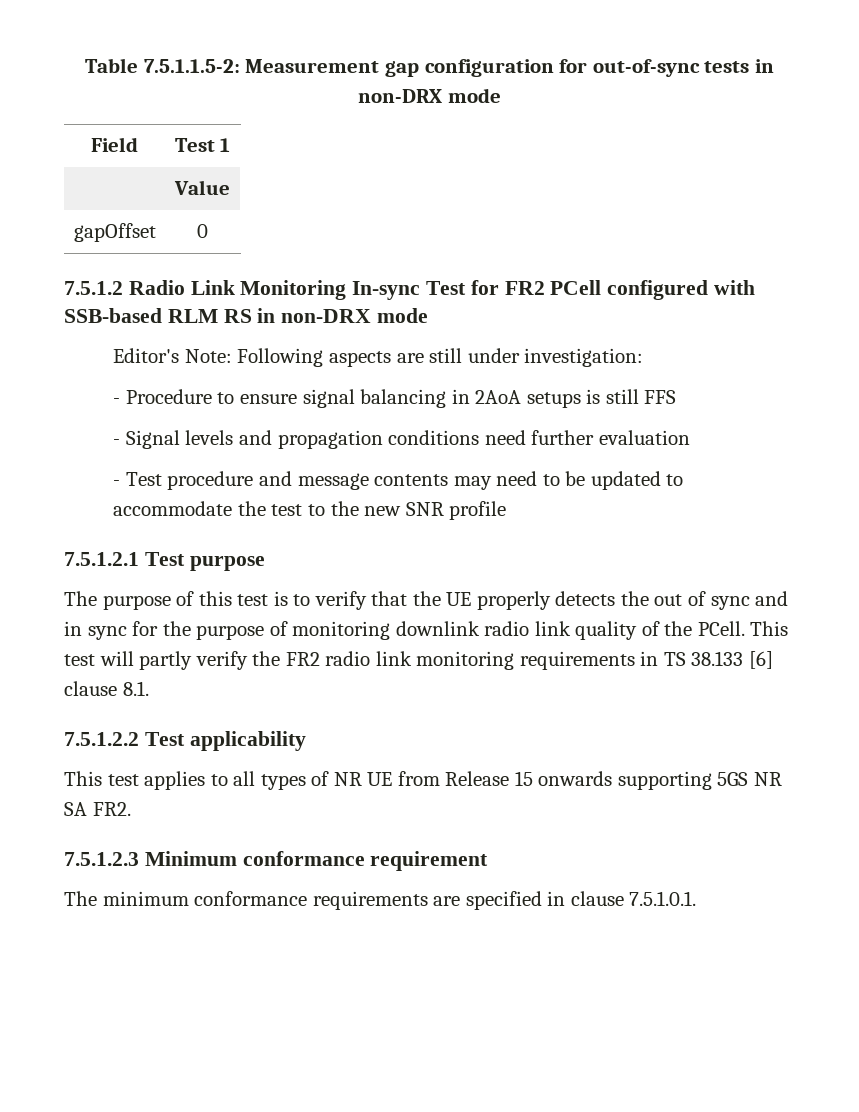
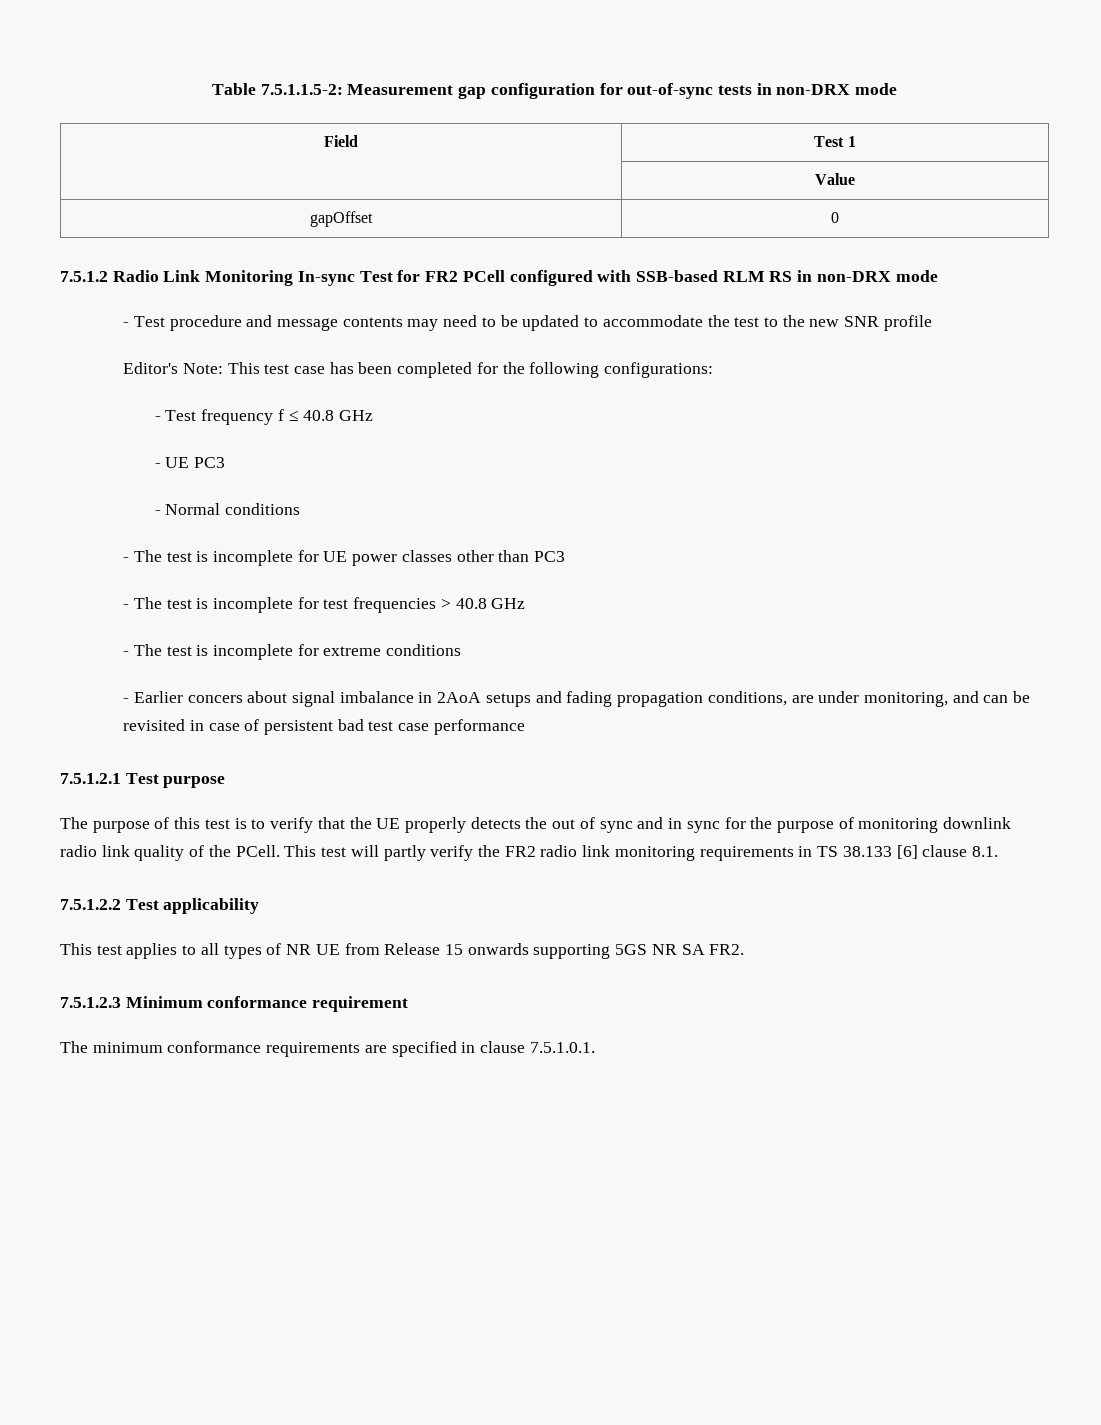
[113,348,644,367] [113,389,677,408] [113,430,690,449] // Editor's Note: Following aspects are still under investigation: // - Procedure to ensure signal balancing in 2AoA setups is still FFS // - Signal levels and propagation conditions need further evaluation -> (938, 276) none
(507, 510) none -> [123,362,714,378] [154,409,374,425] [154,457,226,468] [154,503,301,515] [123,550,566,566] [123,597,526,613] [123,644,462,660] [123,691,1031,707] [123,719,525,735] // Editor's Note: This test case has been completed for the following configurations: // - Test frequency f ≤ 40.8 GHz // - UE PC3 // - Normal conditions // - The test is incomplete for UE power classes other than PC3 // - The test is incomplete for test frequencies > 40.8 GHz // - The test is incomplete for extreme conditions // - Earlier concers about signal imbalance in 2AoA setups and fading propagation conditions, are under monitoring, and can be revisited in case of persistent bad test case performance

